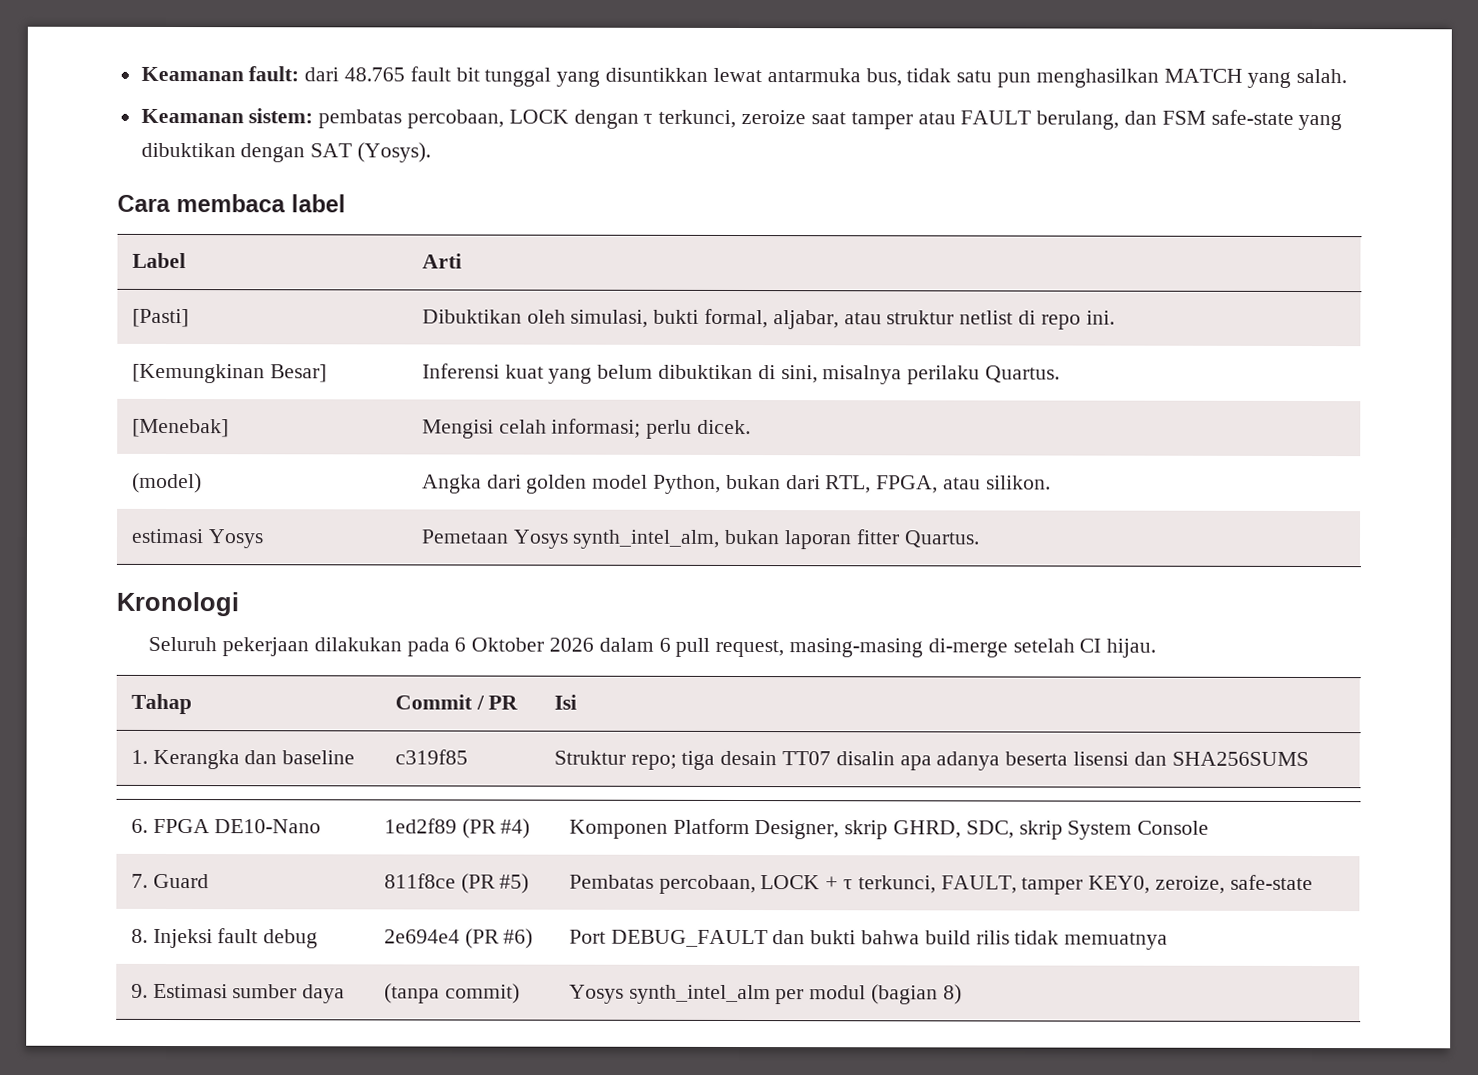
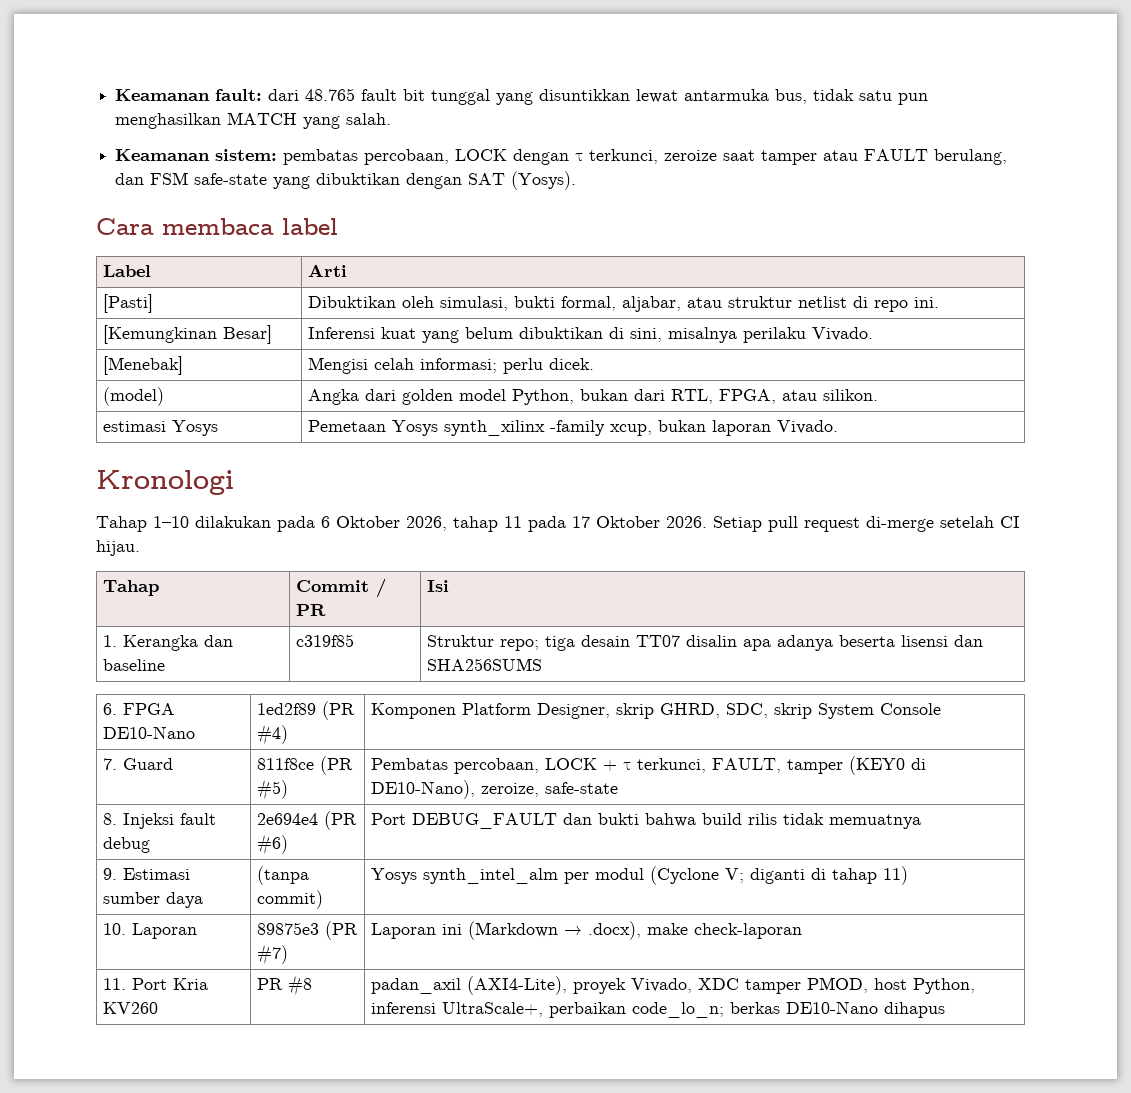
[984,365,1060,383] Quartus. -> [812,327,874,341] Vivado.
[572,529,980,550] synth_intel_alm, bukan laporan fitter Quartus. -> [444,420,839,436] synth_xilinx -family xcup, bukan laporan Vivado.
[148,636,309,657] Seluruh pekerjaan -> [96,516,189,532] Tahap 1–10
[548,637,923,658] 2026 dalam 6 pull request, masing-masing -> [406,516,860,532] 2026, tahap 11 pada 17 Oktober 2026. Setiap pull request
[1088,875,1151,894] KEY0, -> [849,756,927,775] [371,780,476,799] (KEY0 di DE10-Nano),
[870,984,962,1005] (bagian 8) -> [650,866,909,885] [103,923,198,939] [257,921,359,940] [257,944,289,965] [371,921,803,940] [103,978,209,990] [103,1002,159,1014] [257,975,313,996] [371,976,976,995] [371,1001,946,1018] (Cyclone V; diganti di tahap 11) // 10. Laporan | 89875e3 (PR #7) | Laporan ini (Markdown → .docx), make check-laporan // 11. Port Kria KV260 | PR #8 | padan_axil (AXI4-Lite), proyek Vivado, XDC tamper PMOD, host Python, inferensi UltraScale+, perbaikan code_lo_n; berkas DE10-Nano dihapus

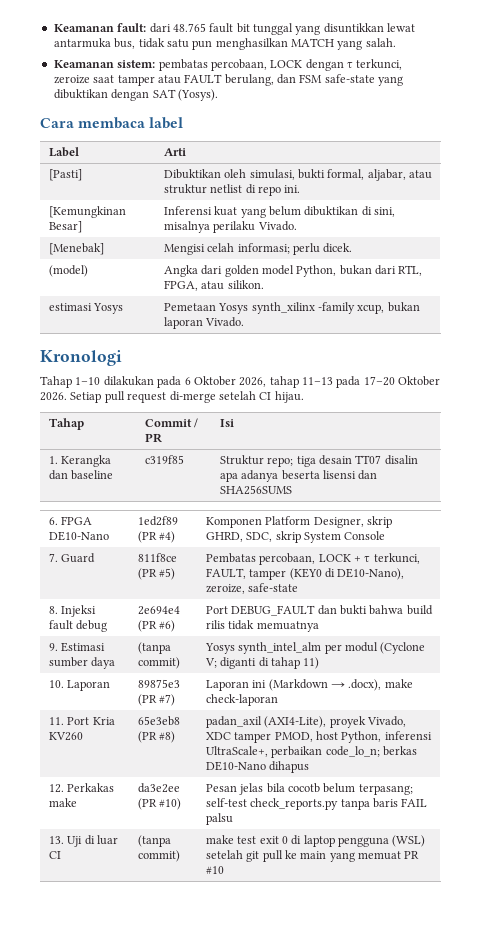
[504,516,590,532] 11 pada 17 -> [302,376,395,388] 11–13 pada 17–20
[257,975,313,996] PR #8 -> [137,716,180,726] [137,731,176,743] 65e3eb8 (PR #8)
(946, 1010) none -> [48,783,115,793] [48,798,77,807] [137,783,180,793] [137,798,182,810] [205,783,413,795] [205,798,428,810] [205,813,233,825] [48,835,118,847] [48,851,61,859] [137,835,171,847] [137,850,180,862] [205,835,426,847] [205,850,420,862] [205,866,224,874] // 12. Perkakas make | da3e2ee (PR #10) | Pesan jelas bila cocotb belum terpasang; self-test check_reports.py tanpa baris FAIL palsu // 13. Uji di luar CI | (tanpa commit) | make test exit 0 di laptop pengguna (WSL) setelah git pull ke main yang memuat PR #10

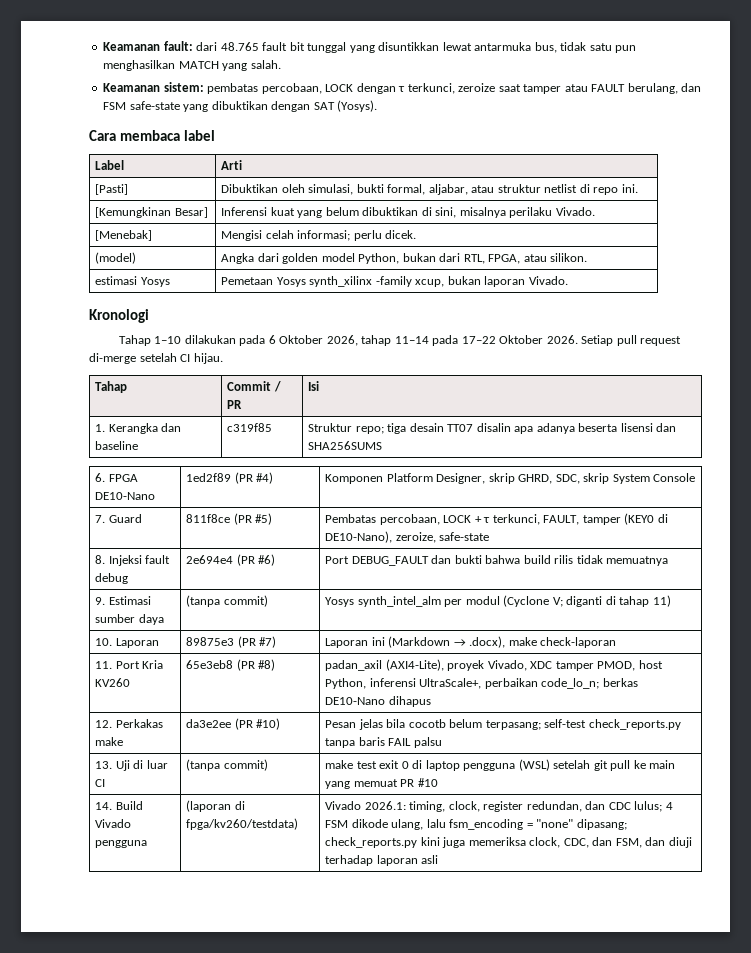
[302,376,395,388] 11–13 pada 17–20 -> [394,335,496,346] 11–14 pada 17–22
(224, 870) none -> [95,801,143,810] [95,819,132,828] [95,840,148,848] [186,800,245,812] [186,818,299,830] [325,801,673,812] [325,819,627,830] [325,837,692,848] [325,855,439,866] // 14. Build Vivado pengguna | (laporan di fpga/kv260/testdata) | Vivado 2026.1: timing, clock, register redundan, dan CDC lulus; 4 FSM dikode ulang, lalu fsm_encoding = "none" dipasang; check_reports.py kini juga memeriksa clock, CDC, dan FSM, dan diuji terhadap laporan asli

